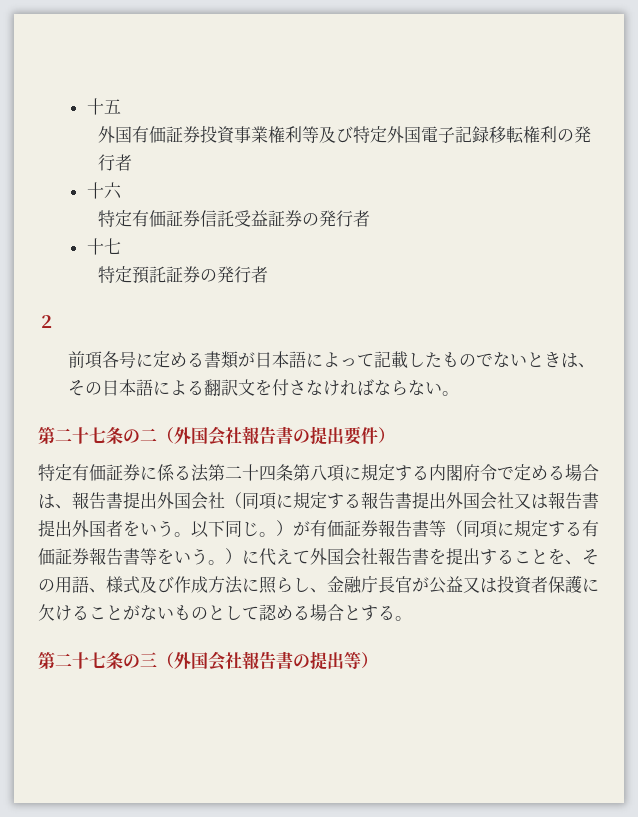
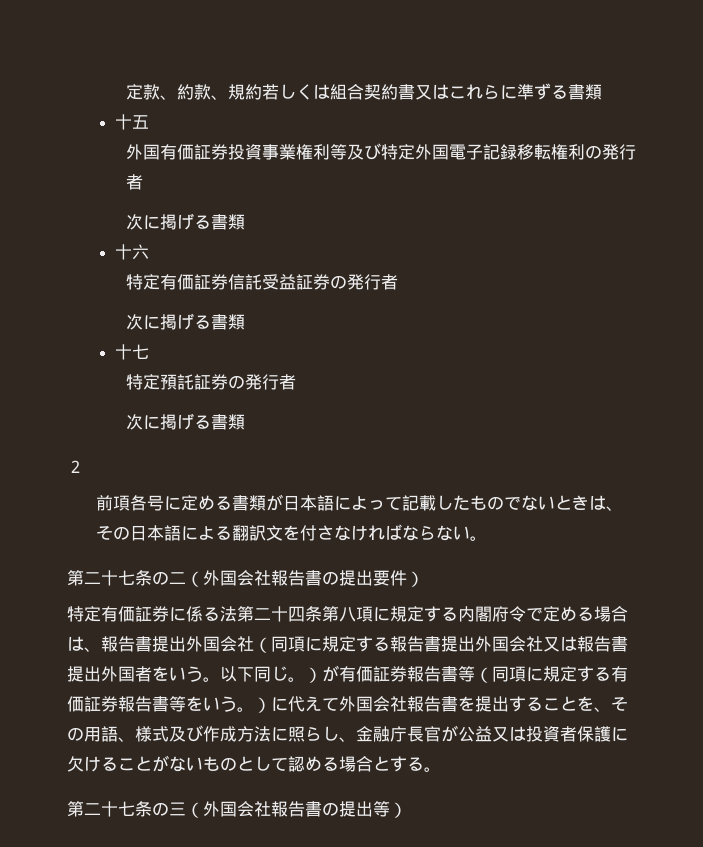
(86, 106) none -> [125,83,602,100] 定款、約款、規約若しくは組合契約書又はこれらに準ずる書類 //
(132, 162) none -> [125,213,245,230] // 次に掲げる書類
(370, 218) none -> [125,313,245,330] // 次に掲げる書類
(268, 274) none -> [125,413,245,430] // 次に掲げる書類

